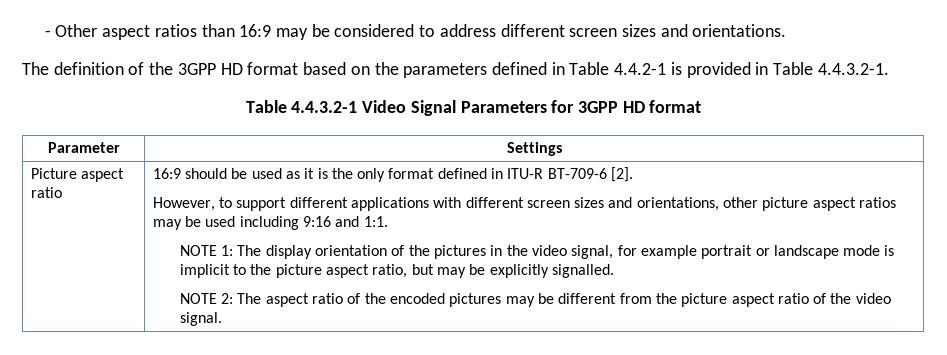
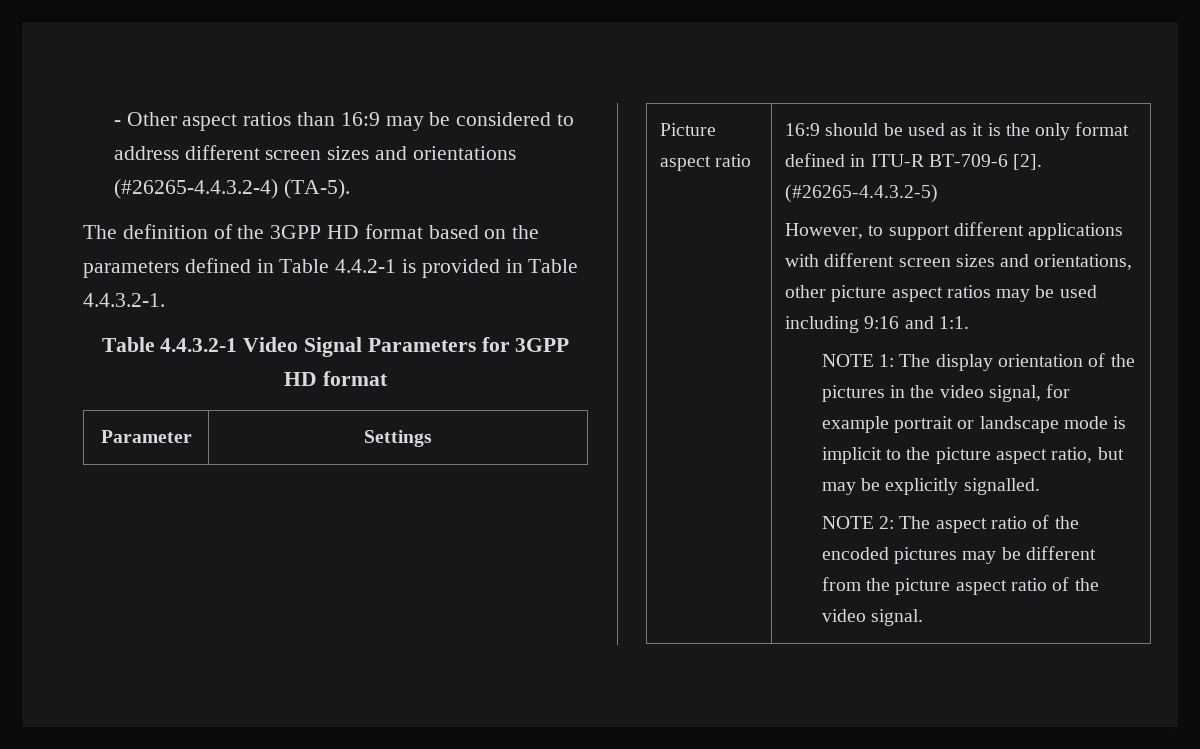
[692,24,787,37] orientations. -> [412,146,516,160] [113,179,350,199] orientations (#26265-4.4.3.2-4) (TA-5).
(634, 174) none -> [784,184,938,203] (#26265-4.4.3.2-5)

